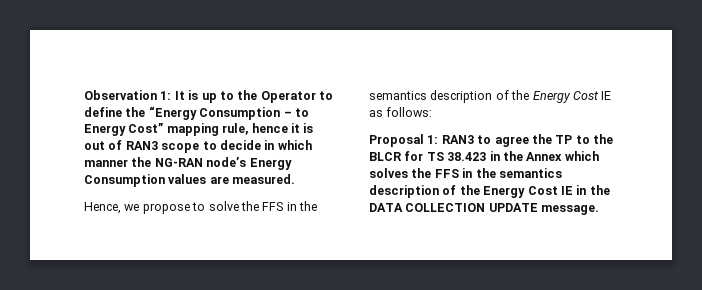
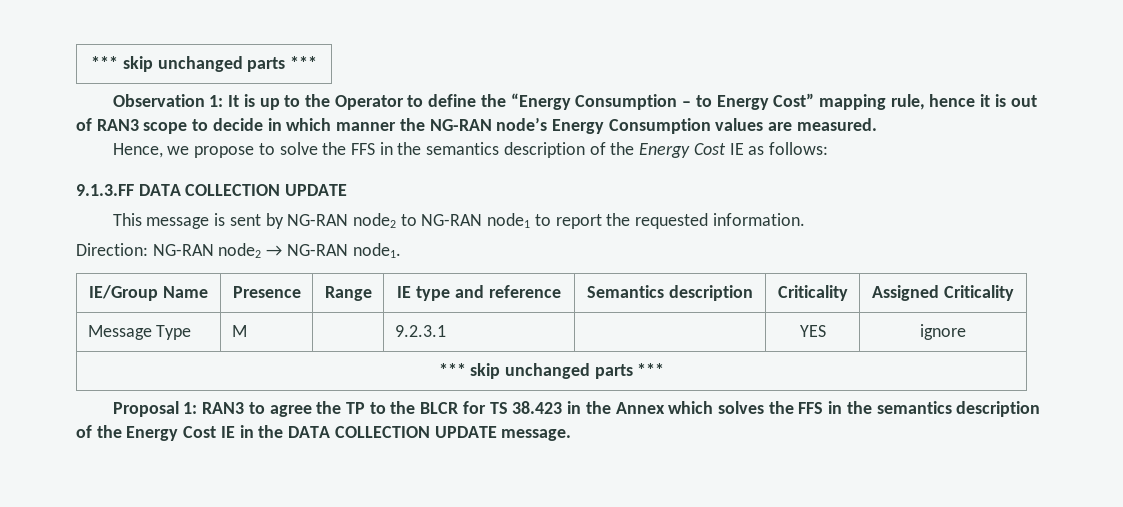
(84, 95) none -> [91,56,317,72] *** skip unchanged parts *** //
(433, 112) none -> [76,184,348,196] [112,213,805,229] [76,243,401,258] [89,285,208,301] [232,286,301,298] [324,286,372,301] [397,285,561,301] [587,285,753,301] [777,285,848,301] [872,285,1014,301] [87,325,192,340] [231,325,247,337] [394,325,446,337] [799,325,826,337] [920,324,966,340] [438,363,665,379] // 9.1.3.FF DATA COLLECTION UPDATE // This message is sent by NG-RAN node2 to NG-RAN node1 to report the requested information. // Direction: NG-RAN node2 → NG-RAN node1. // IE/Group Name | Presence | Range | IE type and reference | Semantics description | Criticality | Assigned Criticality // Message Type | M | | 9.2.3.1 | | YES | ignore // *** skip unchanged parts ***

